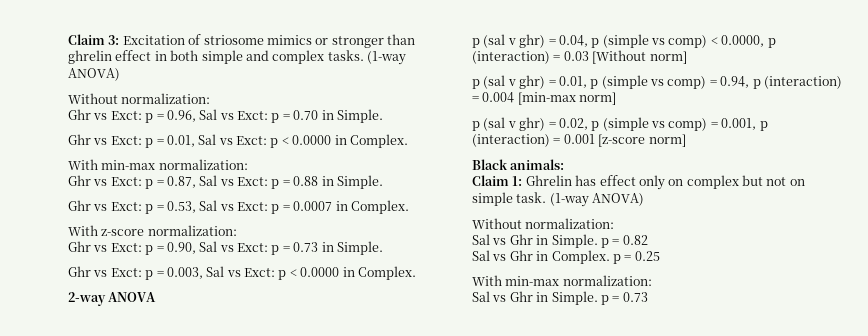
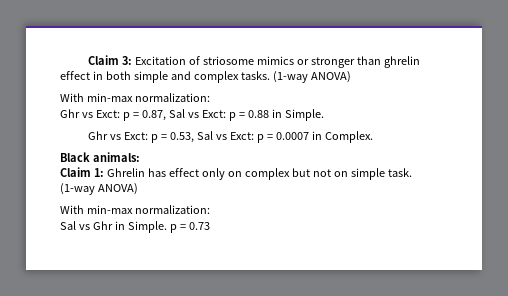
[68,93,211,104] [68,109,383,123] [68,134,408,148] // Without normalization: // Ghr vs Exct: p = 0.96, Sal vs Exct: p = 0.70 in Simple. // Ghr vs Exct: p = 0.01, Sal vs Exct: p < 0.0000 in Complex. -> (351, 77) none
[68,225,237,236] [68,241,383,255] [68,266,416,280] [68,292,157,306] [472,34,776,48] [472,50,687,64] [472,75,842,89] [472,92,617,105] [472,117,768,131] [472,134,686,147] // With z-score normalization: // Ghr vs Exct: p = 0.90, Sal vs Exct: p = 0.73 in Simple. // Ghr vs Exct: p = 0.003, Sal vs Exct: p < 0.0000 in Complex. // 2-way ANOVA // p (sal v ghr) = 0.04, p (simple vs comp) < 0.0000, p (interaction) = 0.03 [Without norm] // p (sal v ghr) = 0.01, p (simple vs comp) = 0.94, p (interaction) = 0.004 [min-max norm] // p (sal v ghr) = 0.02, p (simple vs comp) = 0.001, p (interaction) = 0.001 [z-score norm] -> (373, 137) none
[472,218,615,229] [472,234,648,248] [472,250,660,264] // Without normalization: // Sal vs Ghr in Simple. p = 0.82 // Sal vs Ghr in Complex. p = 0.25 -> (138, 189) none

